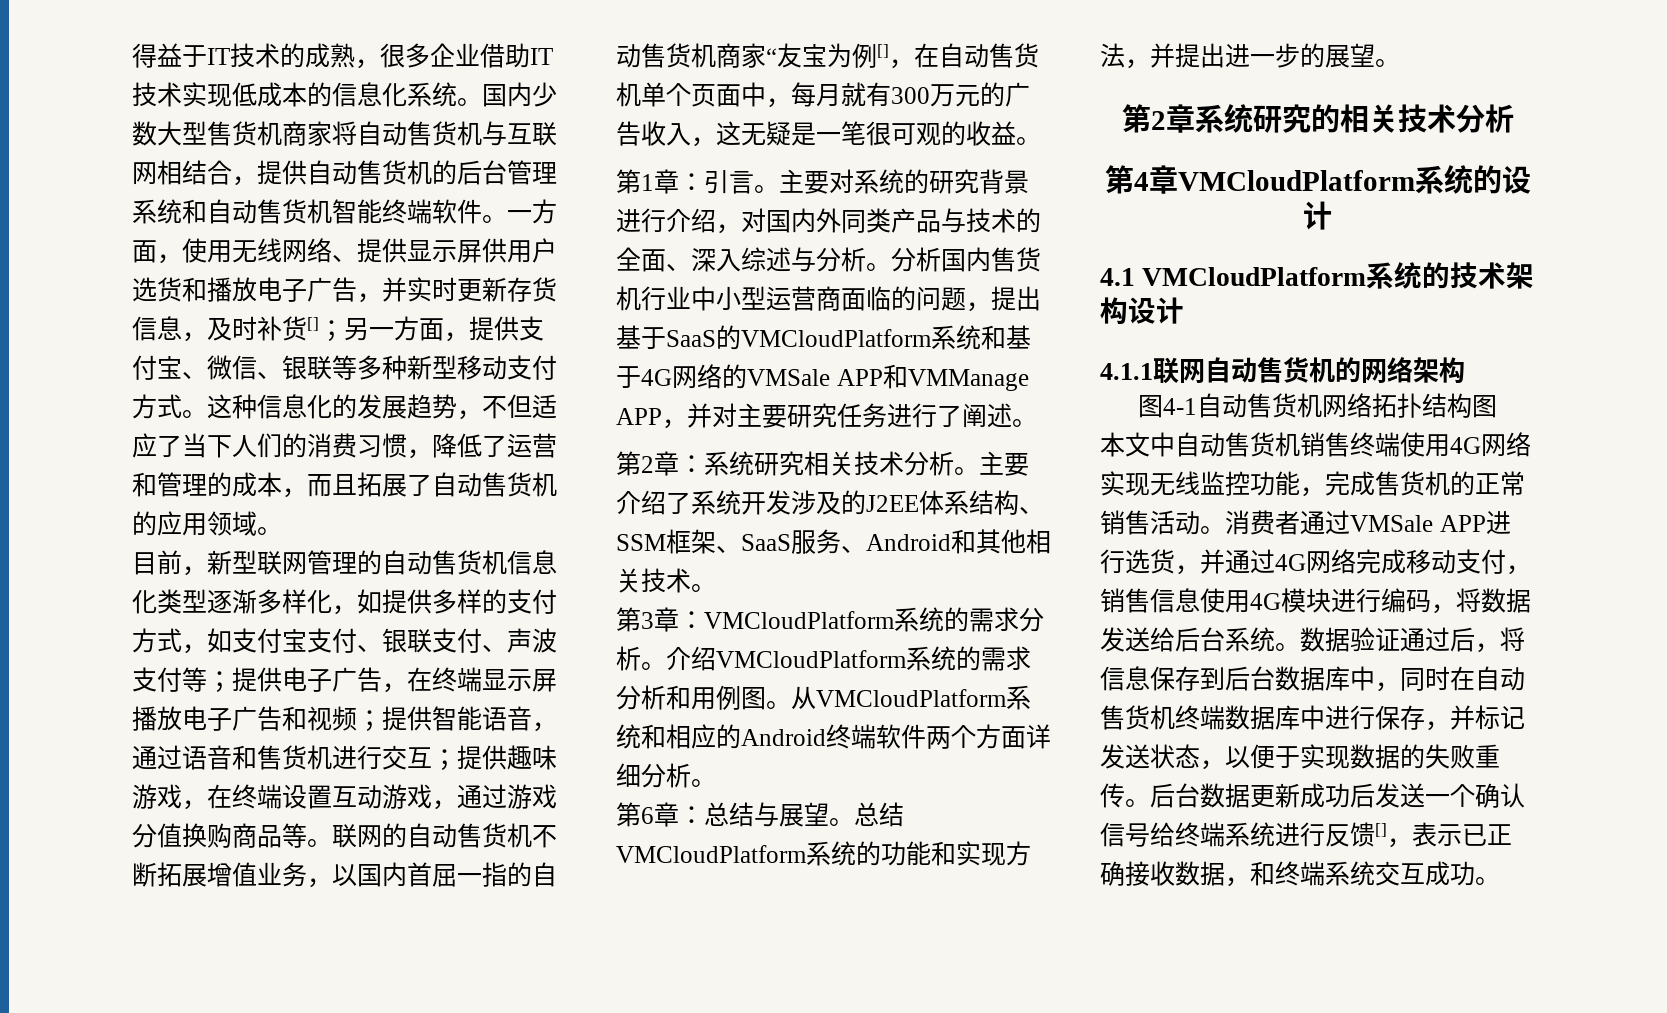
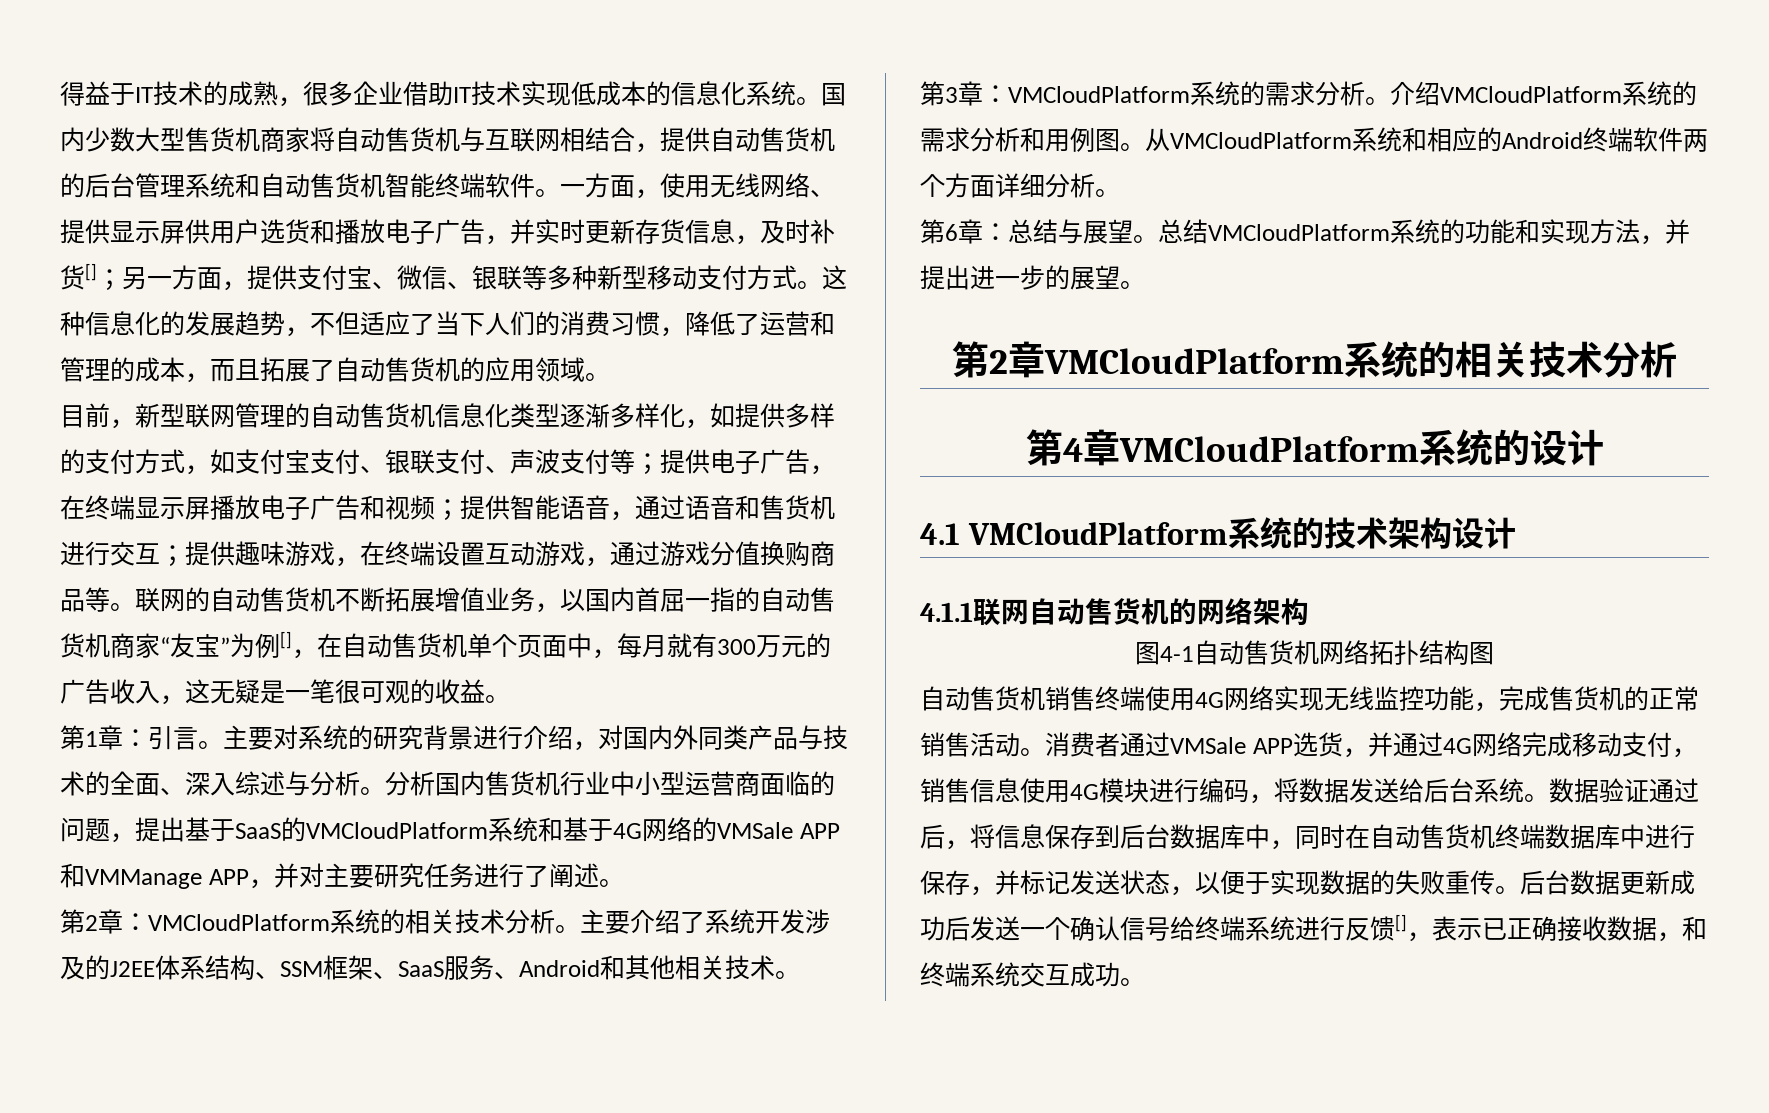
(827, 55) none -> [220,637,230,655] ”
[704,451,804,476] 系统研究 -> [148,909,405,934] VMCloudPlatform系统的
[1194,104,1311,133] 系统研究 -> [1044,341,1418,378] VMCloudPlatform系统
[1100,432,1175,457] 本文中 -> (1494, 653) none
[1485,511,1511,535] [1100,549,1125,574] 进行 -> (1293, 746) none

